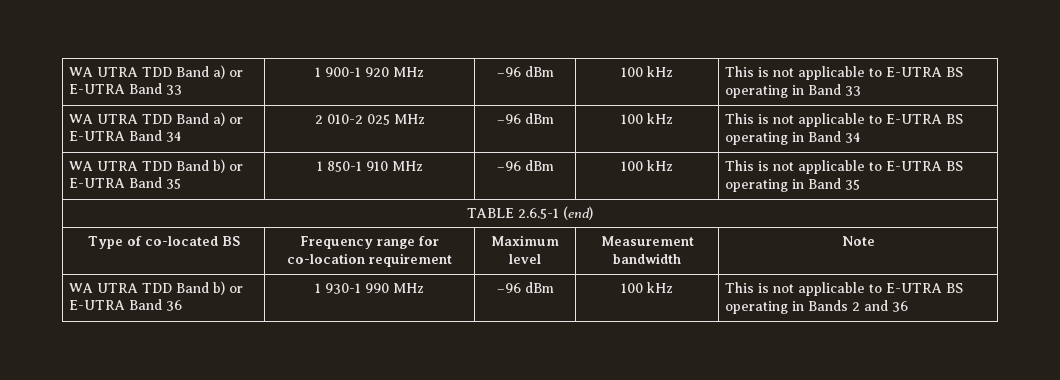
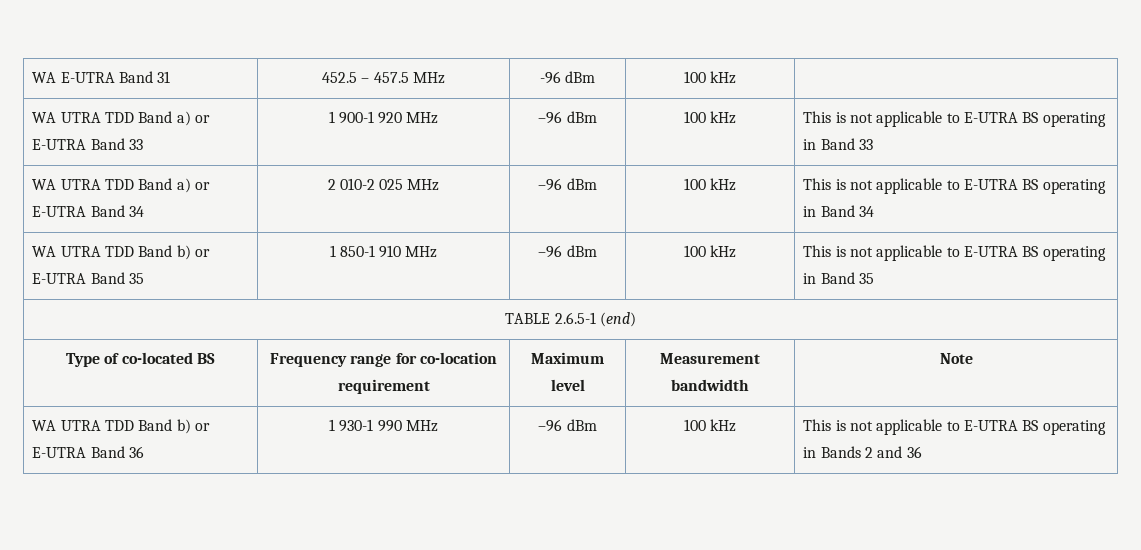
[68,67,93,77] WA -> [32,71,171,83] [322,72,445,84] [539,71,596,84] [683,71,737,84] [32,112,57,123] WA E-UTRA Band 31 | 452.5 – 457.5 MHz | -96 dBm | 100 kHz | // WA

